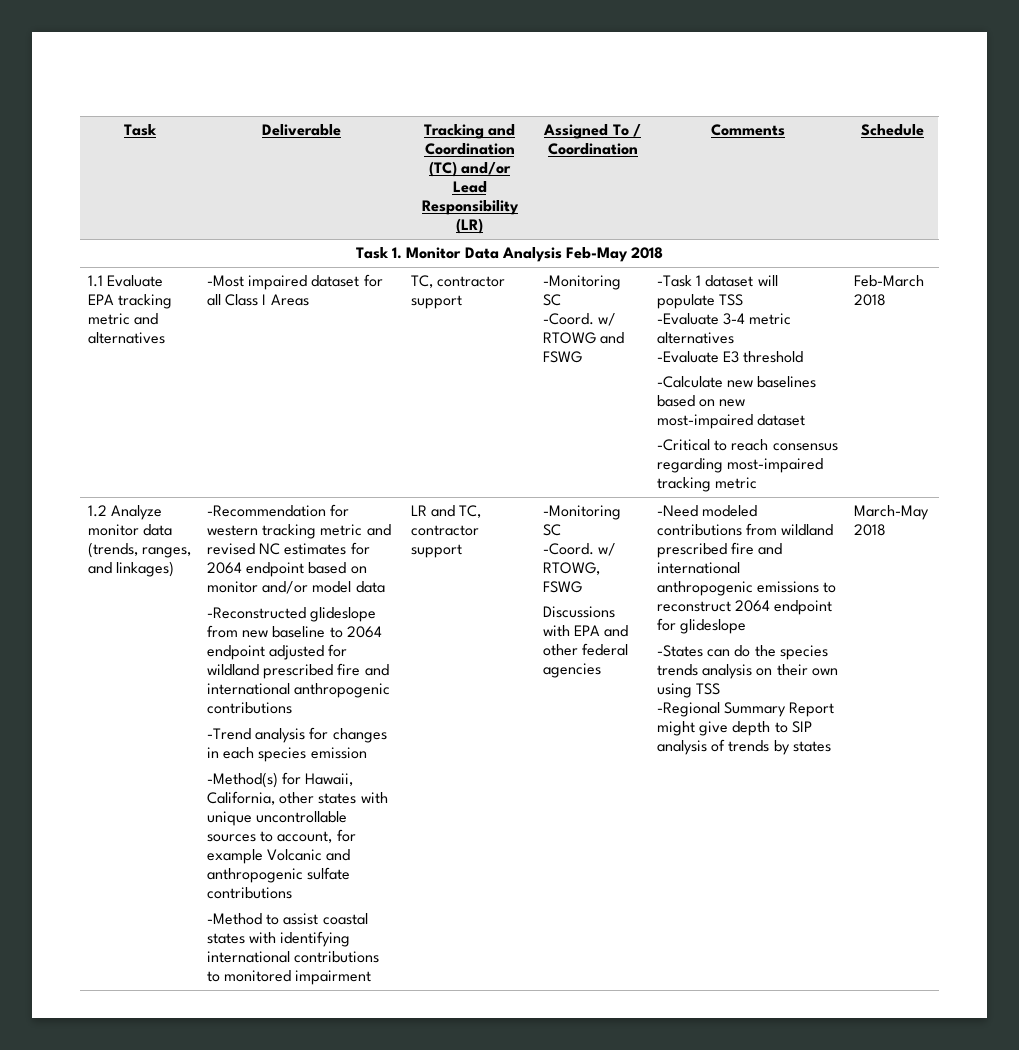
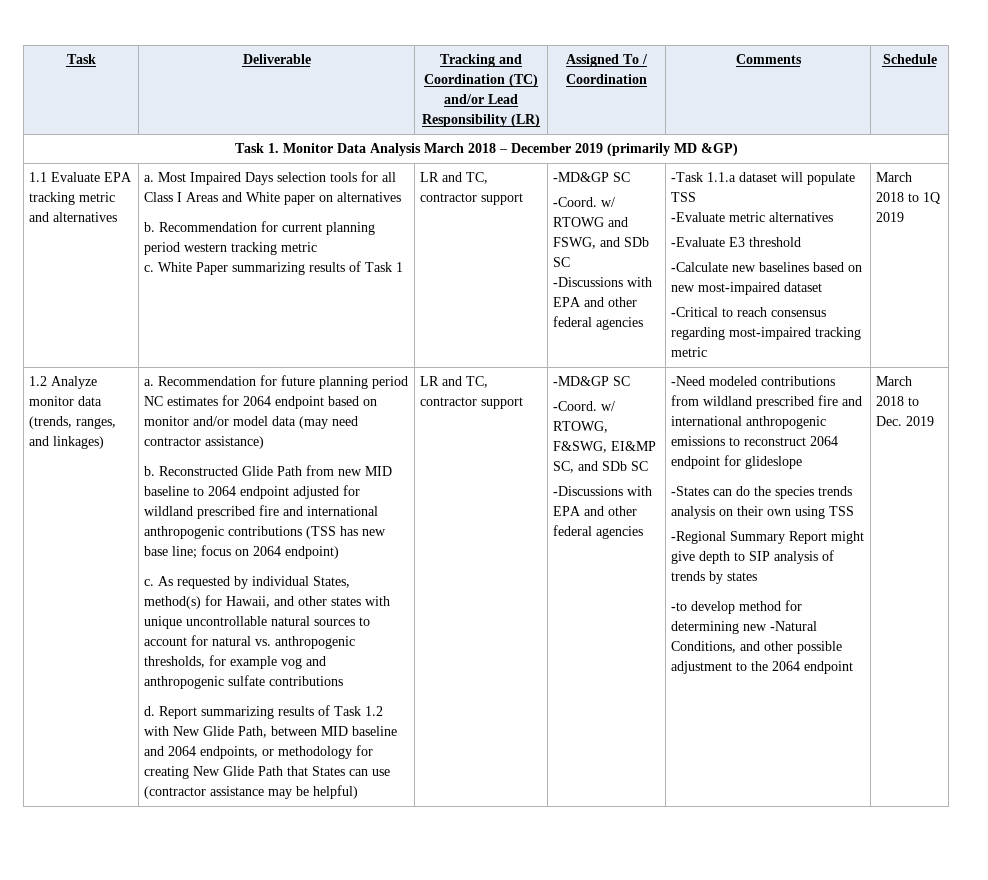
[566,247,664,262] Feb-May 2018 -> [423,143,738,156] March 2018 – December 2019 (primarily MD &GP)
[206,275,360,290] -Most impaired dataset -> [144,172,358,185] a. Most Impaired Days selection tools
[410,275,506,288] [410,295,462,309] [542,275,621,290] | TC, contractor support | -Monitoring -> [222,192,402,205] [144,221,376,235] [144,242,318,255] [144,261,404,275] [420,172,489,184] [420,193,524,205] [553,172,610,182] and White paper on alternatives // b. Recommendation for current planning period western tracking metric // c. White Paper summarizing results of Task 1 | LR and TC, contractor support | -MD&GP
[542,351,582,363] FSWG -> [553,237,650,249] [553,257,571,267] [553,277,653,287] [553,297,638,307] [553,316,644,330] FSWG, and SDb SC // -Discussions with EPA and other federal agencies
[696,275,702,286] 1 -> [707,172,737,182] 1.1.a
[723,313,746,325] 3-4 -> (726, 217) none
[853,275,924,287] [853,294,886,306] Feb-March 2018 -> [876,172,913,182] [876,192,941,204] [876,212,905,222] March 2018 to 1Q 2019
[206,504,350,517] [206,524,391,539] [206,543,255,555] -Recommendation for western tracking metric and revised -> [144,375,409,389] a. Recommendation for future planning period
[206,607,377,622] // -Reconstructed glideslope -> [299,416,359,429] [144,436,265,449] [144,466,303,476] (may need contractor assistance) // b. Reconstructed Glide Path
(269, 634) none -> [365,466,393,476] MID
[206,727,387,743] [206,747,367,762] [206,772,278,788] // -Trend analysis for changes in each species emission // -Method(s) -> [306,526,387,539] [144,545,340,559] [144,576,351,589] [144,596,202,609] (TSS has new base line; focus on 2064 endpoint) // c. As requested by individual States, method(s)
[206,791,275,805] California, -> [274,596,295,606] and
(348, 817) none -> [271,616,311,626] natural
[277,831,333,843] account, -> [144,635,356,649] [144,656,206,668] account for natural vs. anthropogenic thresholds,
[267,849,323,861] Volcanic -> [281,658,303,669] vog
[206,913,368,925] [206,931,351,947] [206,951,380,963] [206,970,372,985] [410,505,482,518] [410,525,479,536] [410,544,462,558] [542,505,621,520] -Method to assist coastal states with identifying international contributions to monitored impairment | LR and TC, contractor support | -Monitoring -> [144,705,384,719] [144,726,398,738] [144,745,374,759] [144,766,391,779] [144,785,359,799] [420,376,489,388] [420,397,524,409] [553,376,610,386] d. Report summarizing results of Task 1.2 with New Glide Path, between MID baseline and 2064 endpoints, or methodology for creating New Glide Path that States can use (contractor assistance may be helpful) | LR and TC, contractor support | -MD&GP
[542,581,582,593] [542,606,615,618] FSWG // Discussions -> [553,441,657,453] [553,461,649,473] [553,486,624,496] F&SWG, EI&MP SC, and SDb SC // -Discussions
[853,505,929,520] [853,524,886,536] | March-May 2018 -> [671,600,803,614] [671,621,818,634] [671,641,843,654] [671,661,854,674] [876,376,913,386] [876,396,920,406] [876,416,935,426] // -to develop method for determining new -Natural Conditions, and other possible adjustment to the 2064 endpoint | March 2018 to Dec. 2019

